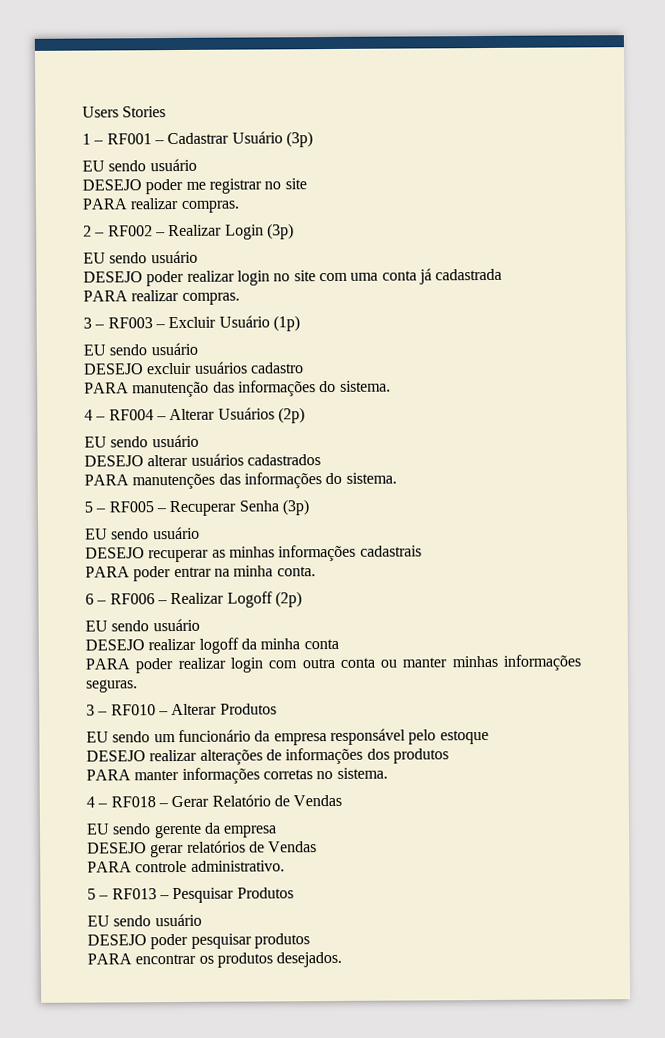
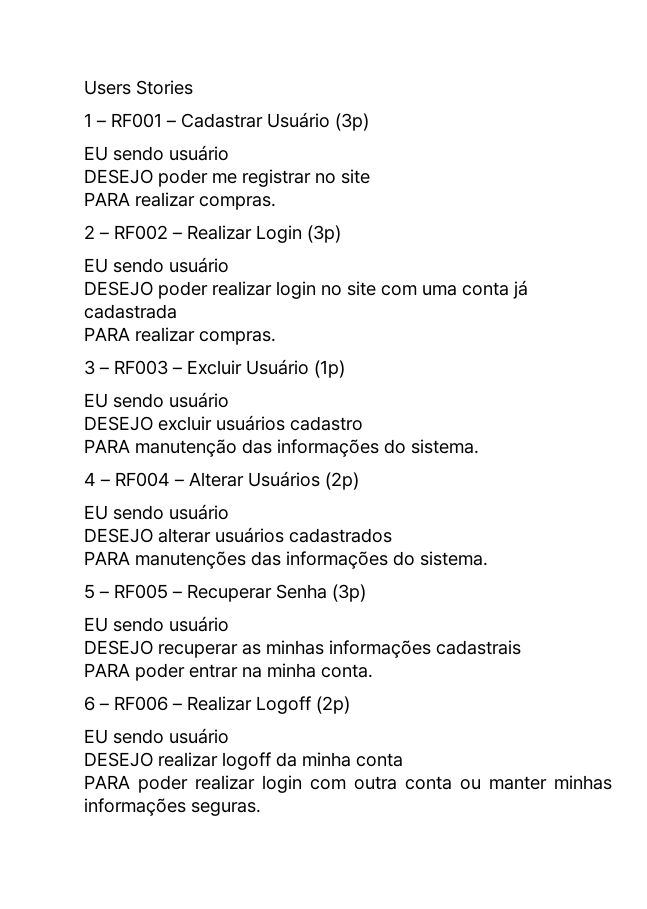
[86,703,277,716] [86,728,489,746] [86,747,449,765] [86,767,388,784] [86,794,343,808] [86,822,278,839] [87,840,318,858] [87,860,285,873] [87,887,294,904] [87,913,202,927] [87,933,310,950] [87,951,343,968] // 3 – RF010 – Alterar Produtos // EU sendo um funcionário da empresa responsável pelo estoque // DESEJO realizar alterações de informações dos produtos // PARA manter informações corretas no sistema. // 4 – RF018 – Gerar Relatório de Vendas // EU sendo gerente da empresa // DESEJO gerar relatórios de Vendas // PARA controle administrativo. // 5 – RF013 – Pesquisar Produtos // EU sendo usuário // DESEJO poder pesquisar produtos // PARA encontrar os produtos desejados. -> (261, 809) none

